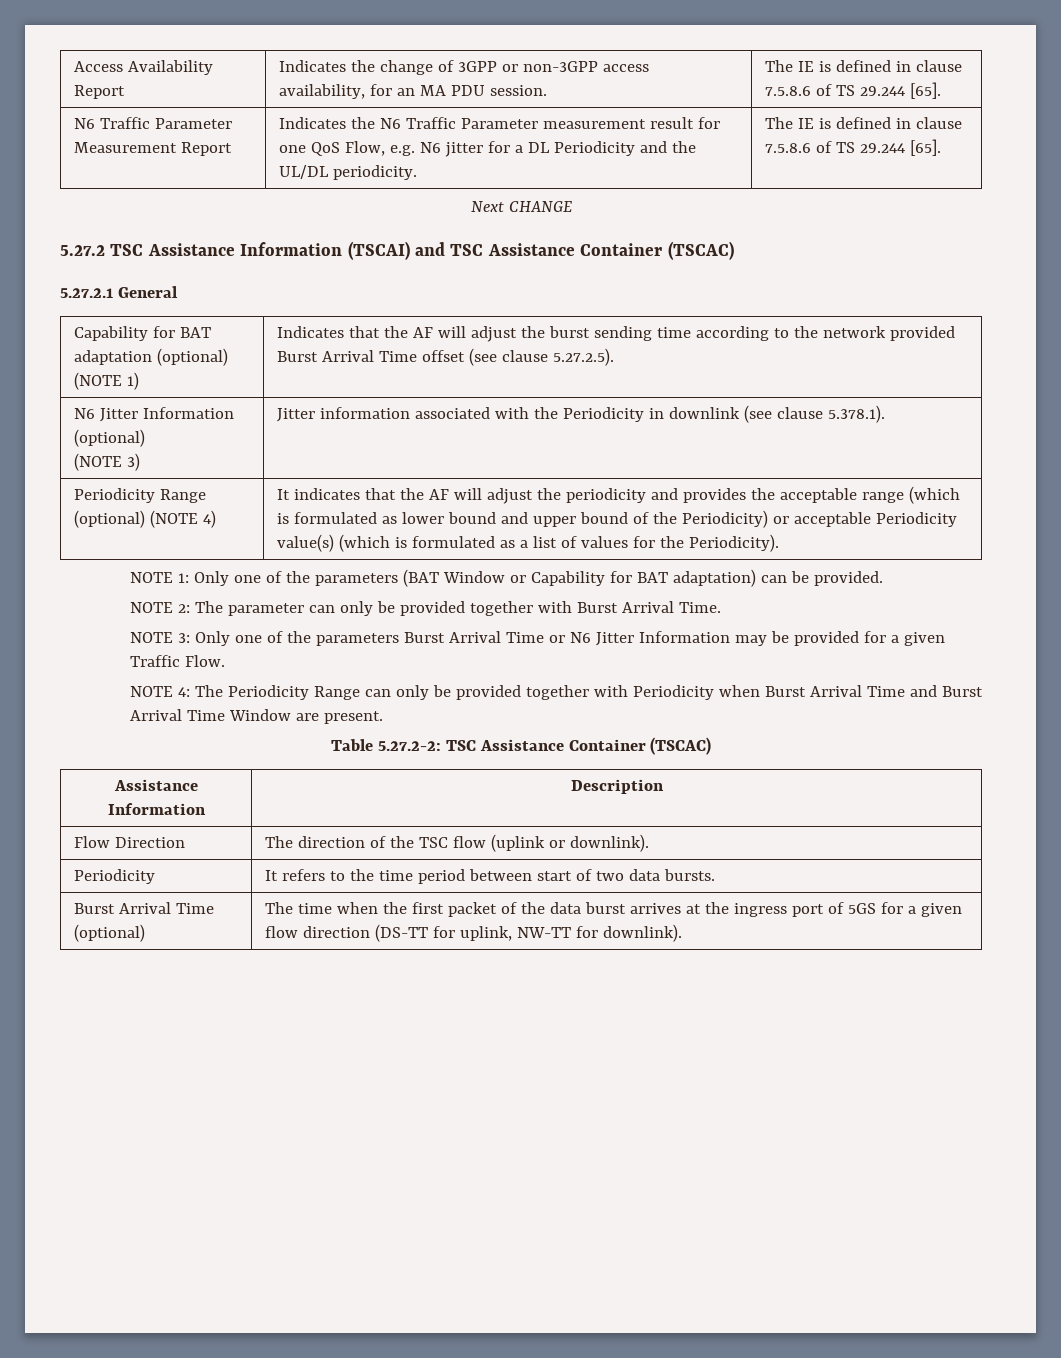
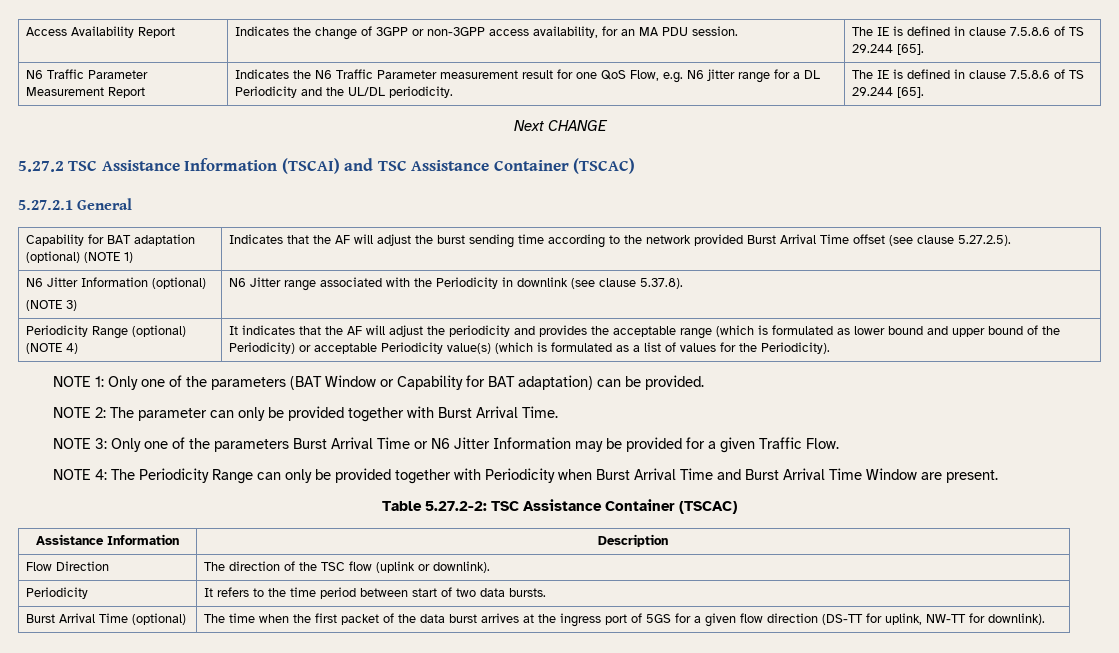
(483, 149) none -> [737,72,770,83] range
[276,407,410,422] Jitter information -> [228,277,316,291] N6 Jitter range
[827,405,885,423] 5.378.1). -> [639,278,683,289] 5.37.8).

